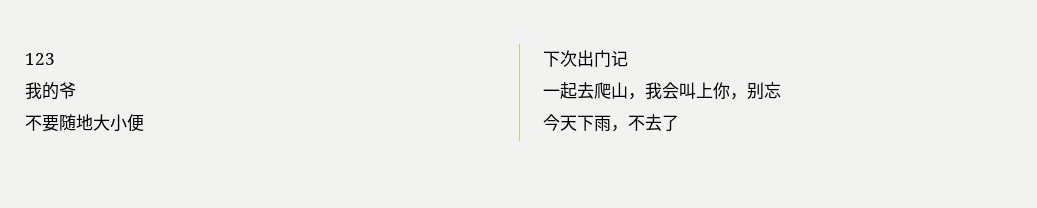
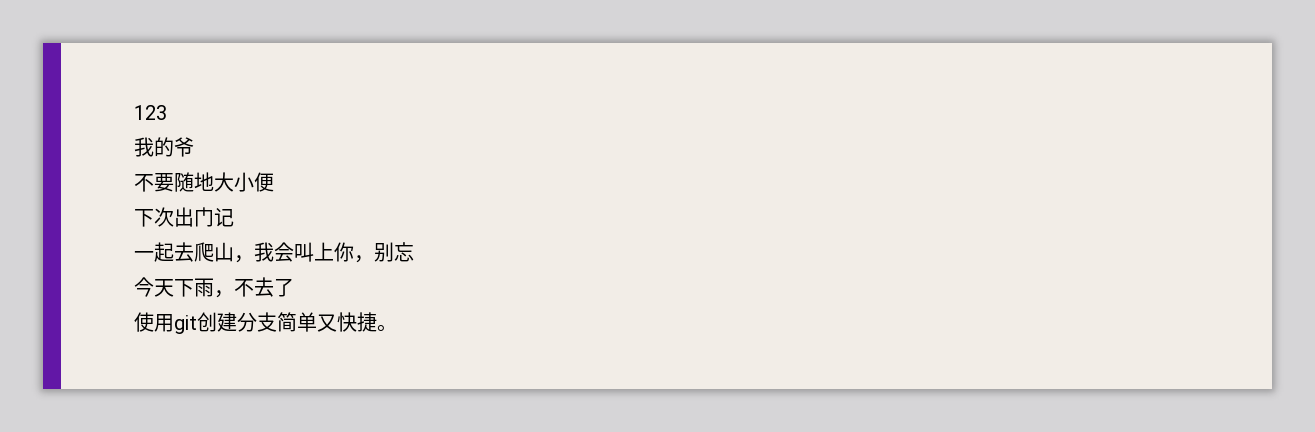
(679, 123) none -> [134,312,397,334] // 使用git创建分支简单又快捷。

